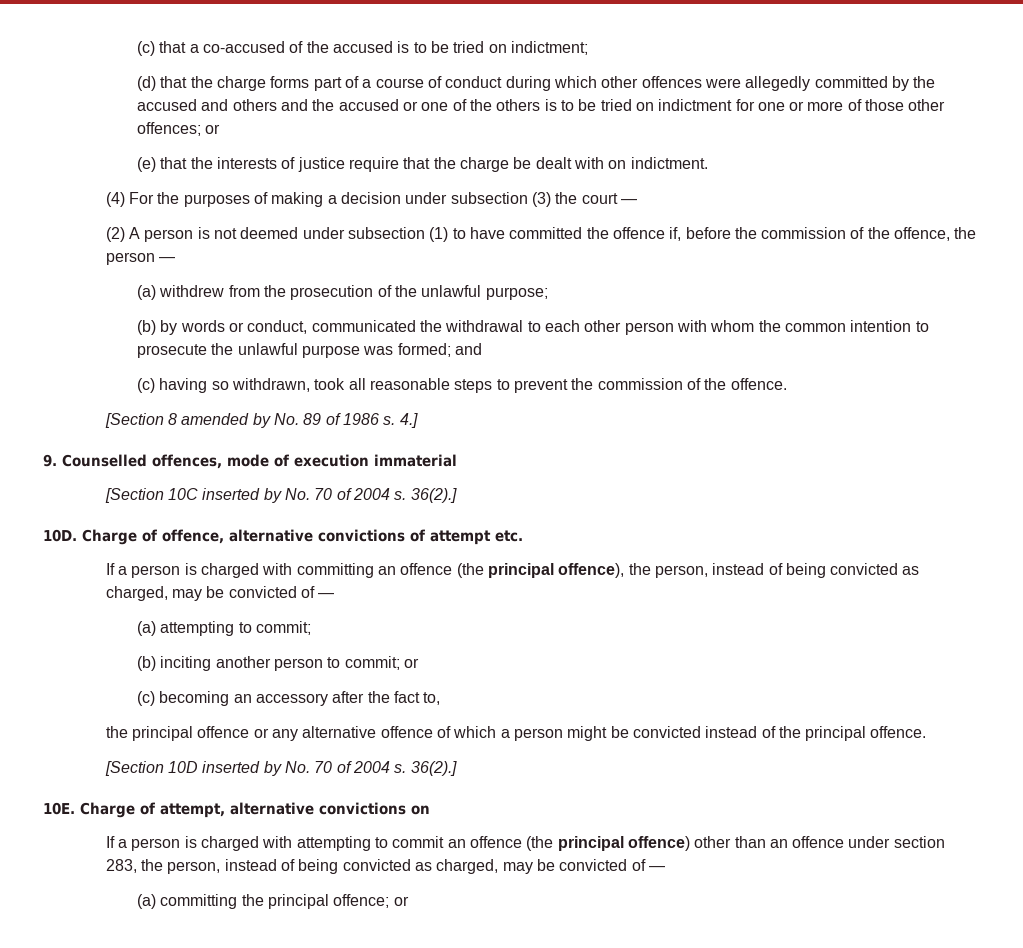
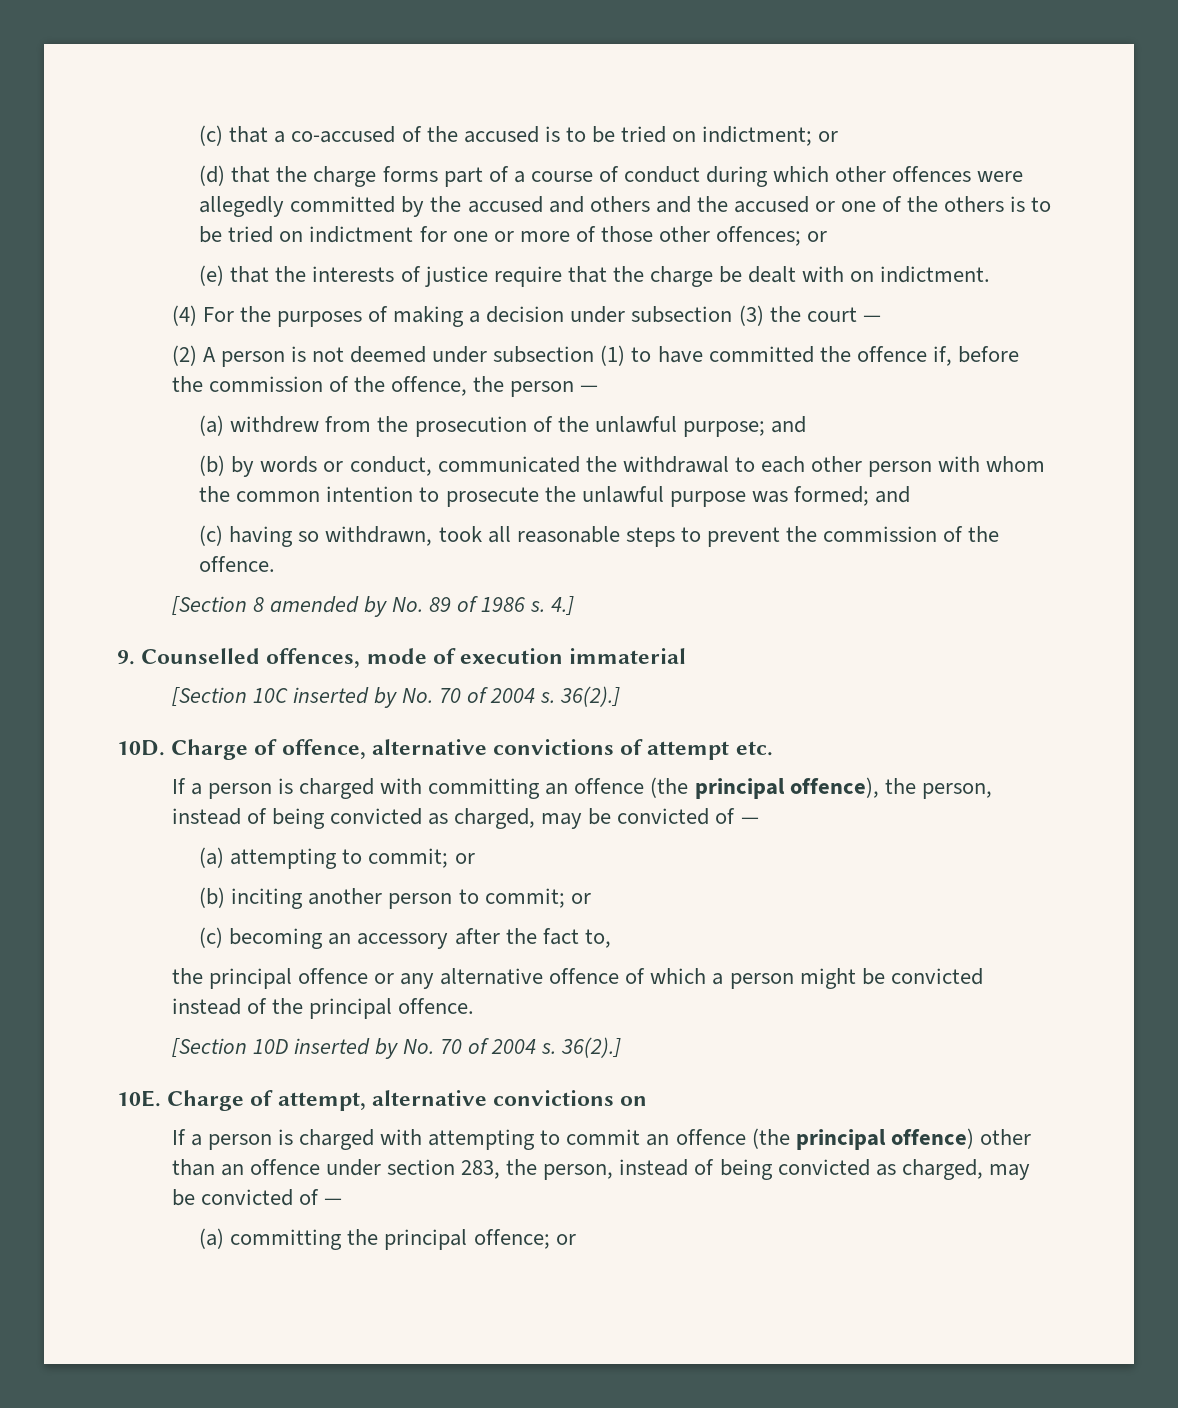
(588, 48) none -> [818,131,839,142] or
(548, 293) none -> [770,416,806,433] and
(312, 628) none -> [454,853,475,864] or

